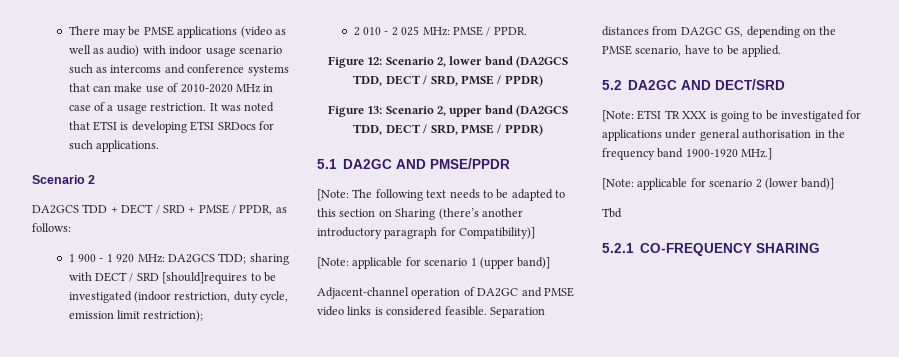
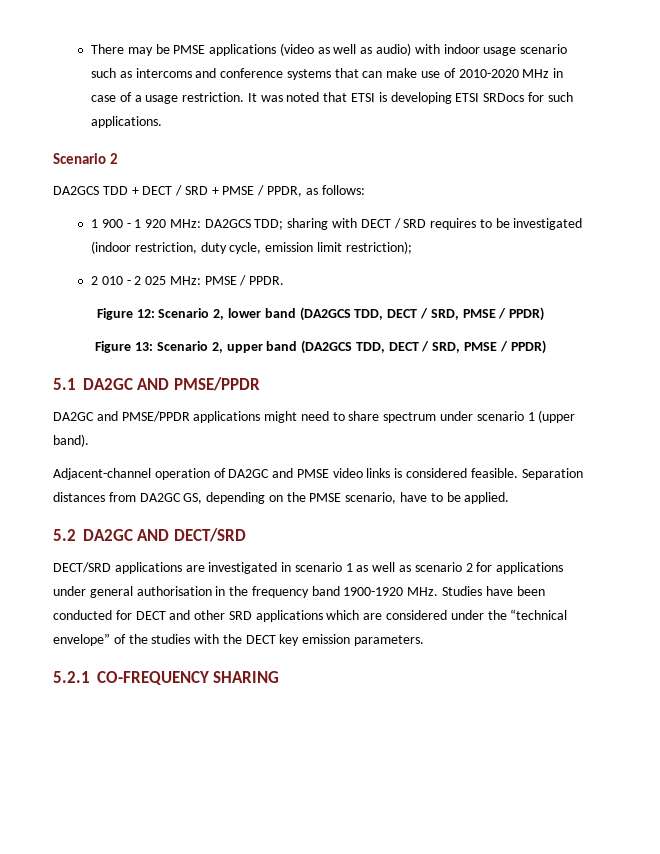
[162,272,248,284] [should]requires -> [430,218,477,230] requires
[317,189,565,201] [317,208,523,220] [317,227,536,239] [317,257,421,269] [Note: The following text needs to be adapted to this section on Sharing (there’s another introductory paragraph for Compatibility)] // [Note: applicable for -> [53,411,474,423] DA2GC and PMSE/PPDR applications might need to share spectrum under
[517,257,551,269] band)] -> [53,434,89,447] band).
[602,110,844,122] [Note: ETSI TR XXX is going to be investigated -> [53,562,473,574] DECT/SRD applications are investigated in scenario 1 as well as scenario 2
[741,148,773,160] [602,178,835,190] [602,208,622,218] MHz.] // [Note: applicable for scenario 2 (lower band)] // Tbd -> [407,586,545,596] [53,609,568,622] [53,633,425,646] MHz. Studies have been conducted for DECT and other SRD applications which are considered under the “technical envelope” of the studies with the DECT key emission parameters.

